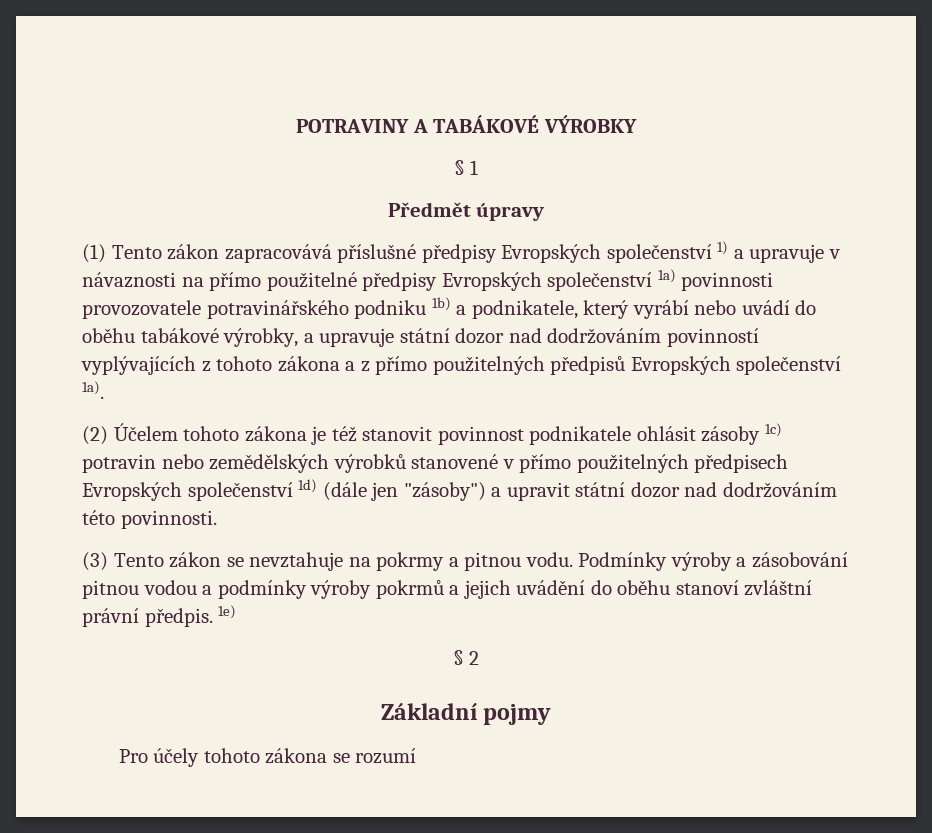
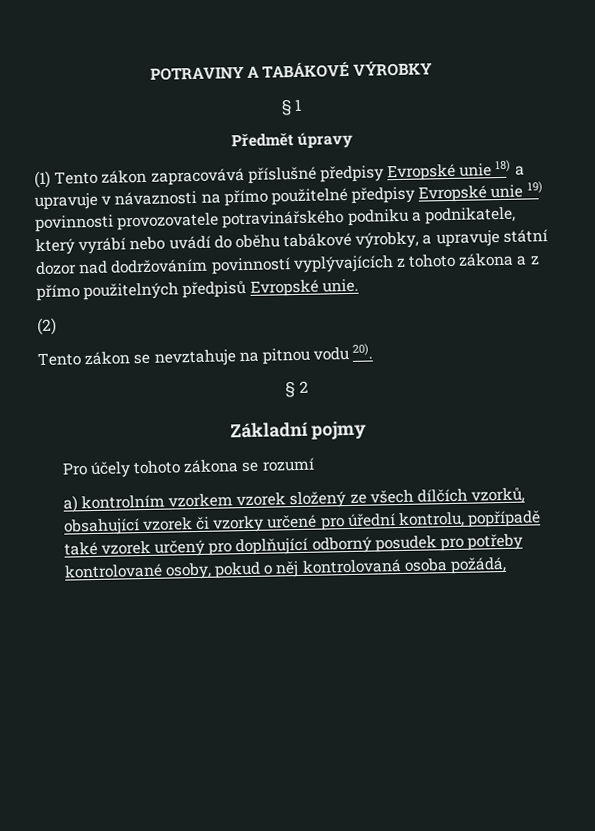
[501,241,729,263] Evropských společenství 1) -> [387,159,512,182] Evropské unie 18)
[441,269,676,291] Evropských společenství 1a) -> [418,181,543,203] Evropské unie 19)
[431,297,451,311] 1b) -> (409, 217) none
[630,356,842,375] [82,381,104,399] [82,423,782,445] [82,454,789,473] [82,479,837,501] [82,510,217,529] [82,552,108,571] Evropských společenství 1a). // (2) Účelem tohoto zákona je též stanovit povinnost podnikatele ohlásit zásoby 1c) potravin nebo zemědělských výrobků stanovené v přímo použitelných předpisech Evropských společenství 1d) (dále jen "zásoby") a upravit státní dozor nad dodržováním této povinnosti. // (3) -> [249,278,359,297] [37,317,57,336] Evropské unie. // (2) //
[376,552,848,571] [82,580,813,599] [82,605,237,627] pokrmy a pitnou vodu. Podmínky výroby a zásobování pitnou vodou a podmínky výroby pokrmů a jejich uvádění do oběhu stanoví zvláštní právní předpis. 1e) -> [261,343,374,365] pitnou vodu 20).
(417, 756) none -> [62,486,526,513] [62,510,542,536] [63,533,524,557] [63,556,507,580] // a) kontrolním vzorkem vzorek složený ze všech dílčích vzorků, obsahující vzorek či vzorky určené pro úřední kontrolu, popřípadě také vzorek určený pro doplňující odborný posudek pro potřeby kontrolované osoby, pokud o něj kontrolovaná osoba požádá,

